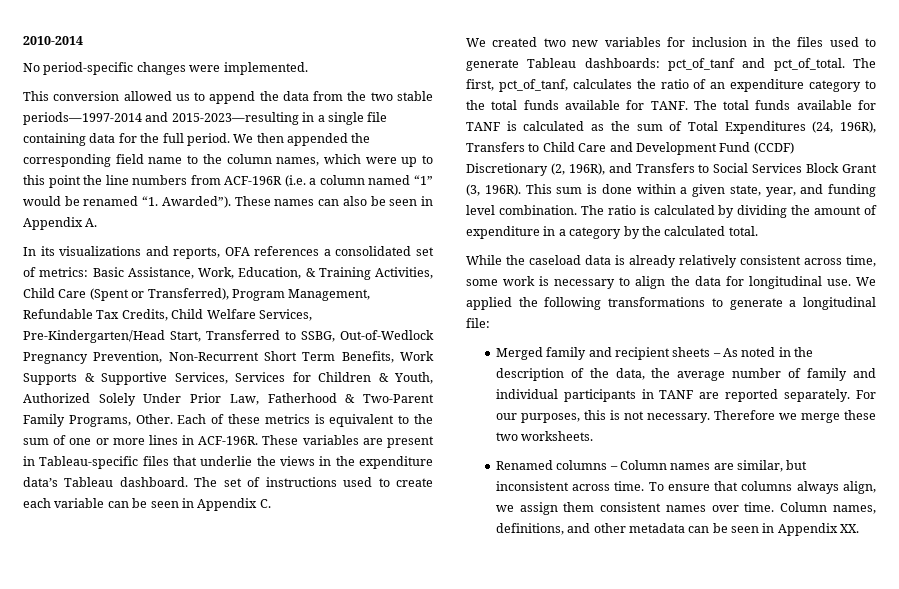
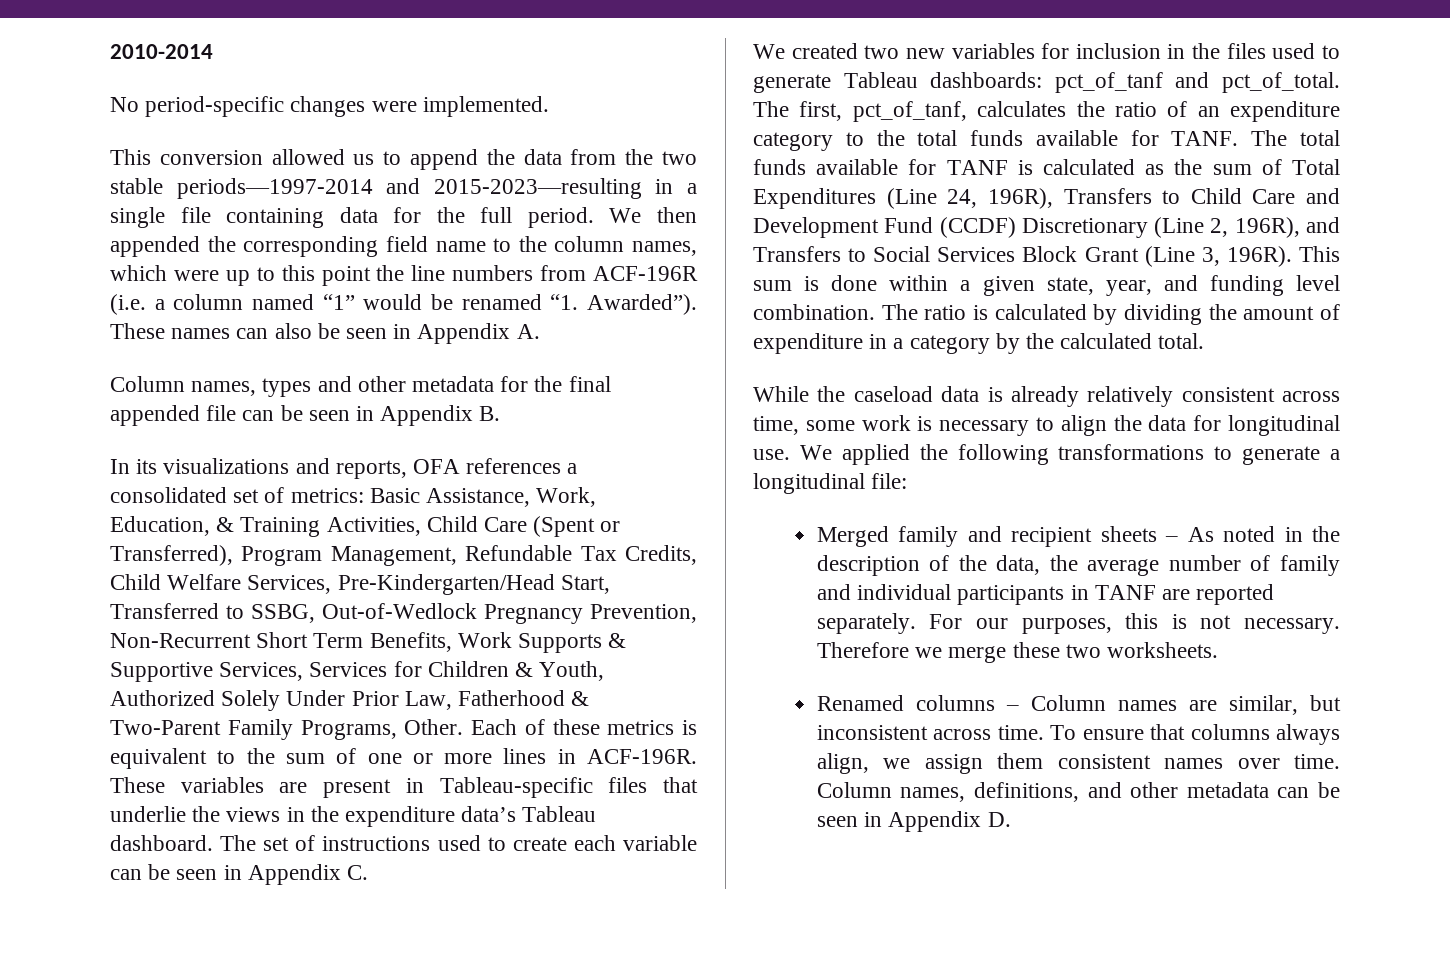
(98, 222) none -> [110,376,611,397] [110,405,501,426] // Column names, types and other metadata for the final appended file can be seen in Appendix B.
[812,121,834,133] (24, -> [886,188,978,209] (Line 24,
[550,163,565,175] (2, -> [1154,217,1229,238] (Line 2,
[466,184,480,196] (3, -> [1144,246,1220,267] (Line 3,
[840,524,860,533] XX. -> [987,812,1011,827] D.

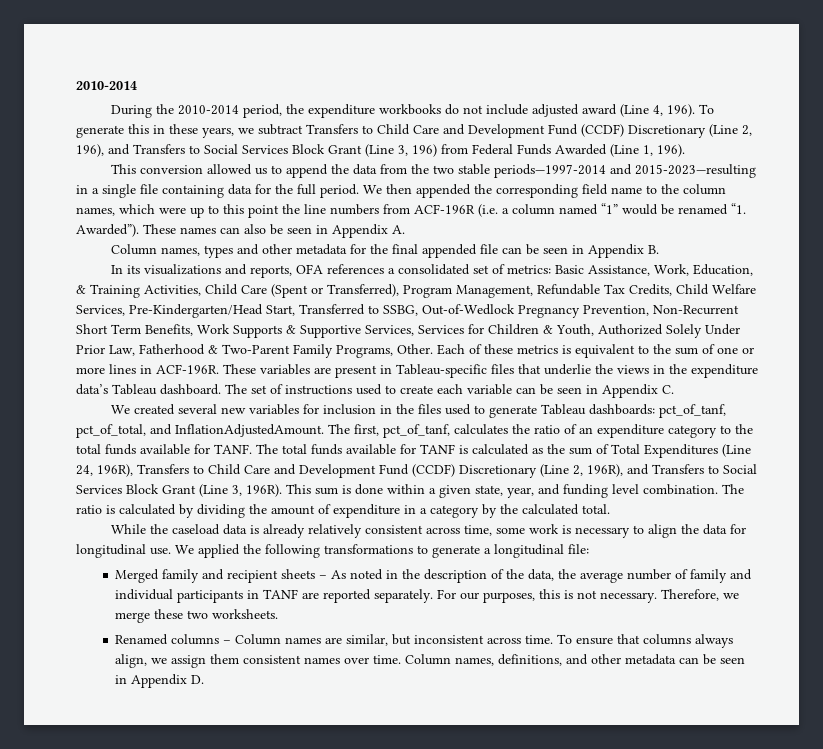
[110,96,549,117] No period-specific changes were implemented. -> [110,104,714,118] [76,124,752,138] [76,144,685,157] During the 2010-2014 period, the expenditure workbooks do not include adjusted award (Line 4, 196). To generate this in these years, we subtract Transfers to Child Care and Development Fund (CCDF) Discretionary (Line 2, 196), and Transfers to Social Services Block Grant (Line 3, 196) from Federal Funds Awarded (Line 1, 196).
[864,45,900,59] two -> [177,404,217,414] several
[1054,72,1340,93] pct_of_tanf and pct_of_total. -> [658,404,726,418] [76,424,324,438] pct_of_tanf, pct_of_total, and InflationAdjustedAmount.
[816,642,909,658] Therefore -> [661,589,720,601] Therefore,

